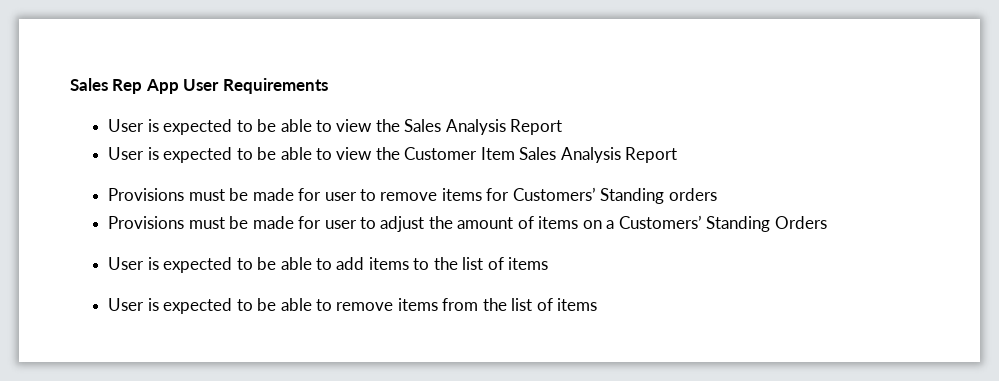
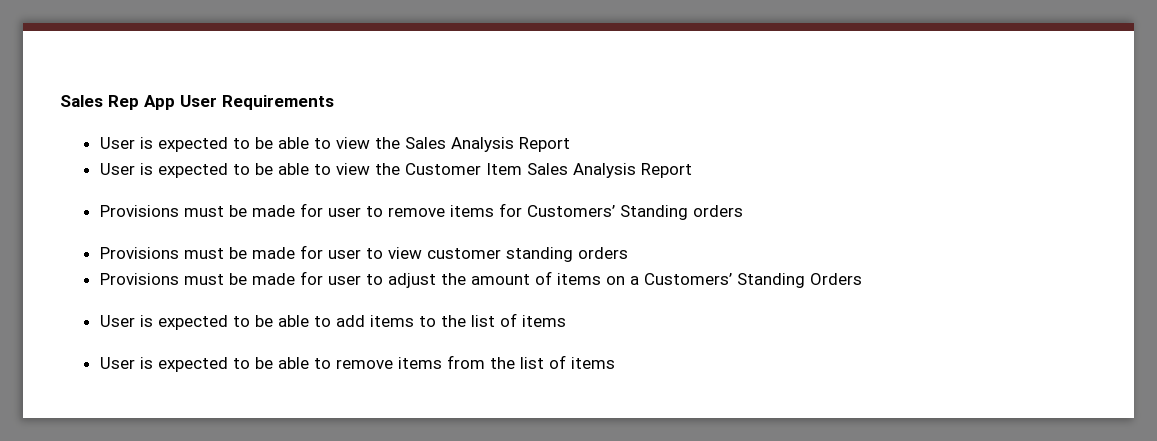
(717, 194) none -> [99,245,628,262] // Provisions must be made for user to view customer standing orders

